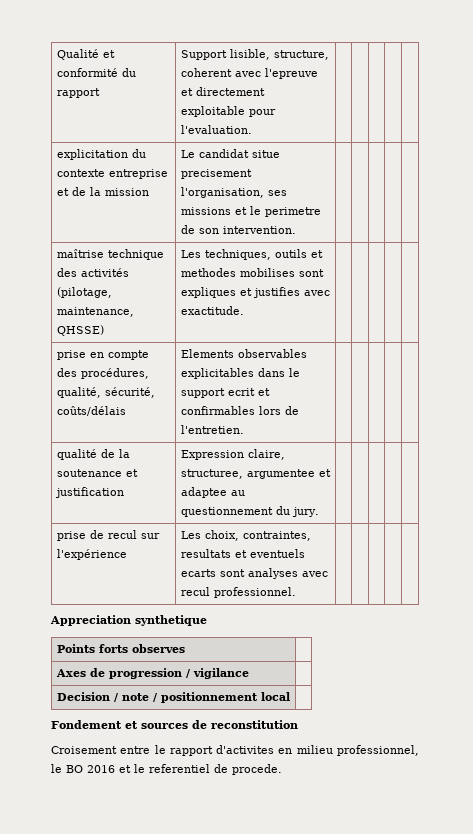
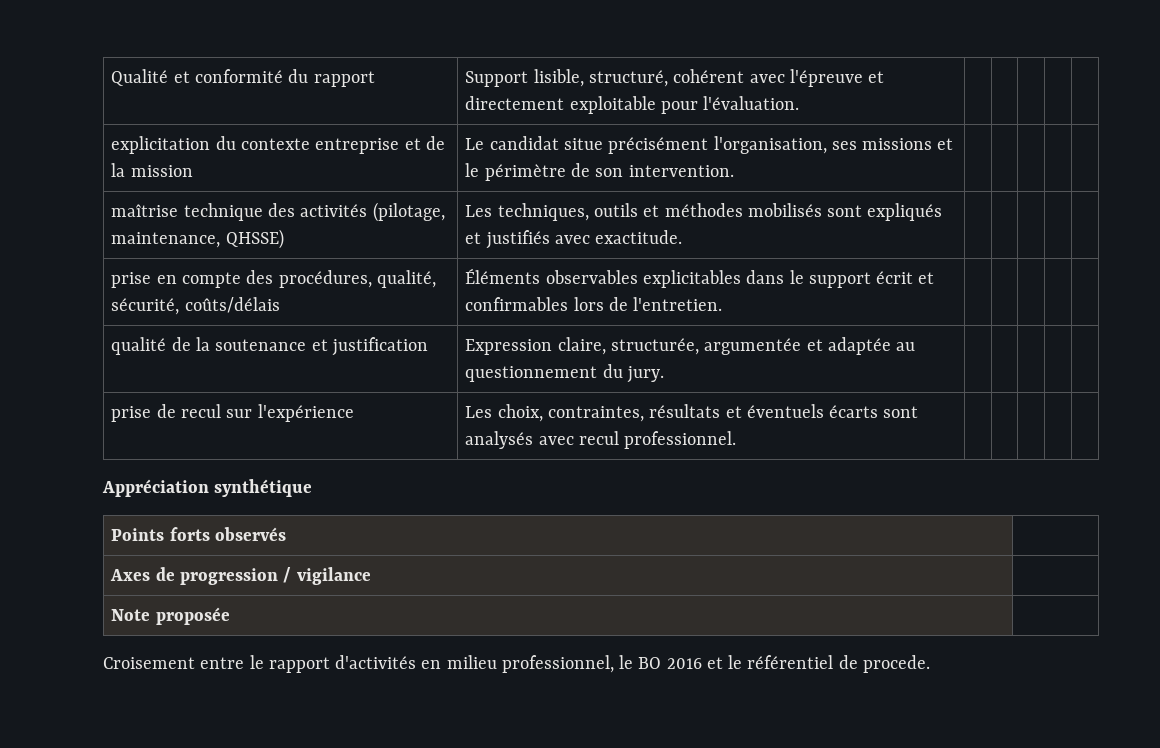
[273,50,329,60] [180,68,318,79] structure, coherent avec l'epreuve -> [589,69,863,87] structuré, cohérent avec l'épreuve
[180,125,252,134] l'evaluation. -> [703,96,800,110] l'évaluation.
[180,169,252,179] precisement -> [608,137,709,154] précisément
[264,207,321,217] perimetre -> [484,164,566,181] périmètre
[180,268,324,277] [180,287,300,298] methodes mobilises sont expliques et justifies -> [664,203,943,221] [465,230,550,249] méthodes mobilisés sont expliqués et justifiés
[180,349,234,358] Elements -> [465,268,541,284] Éléments
[227,388,255,396] ecrit -> [876,271,914,284] écrit
[180,469,331,479] [180,487,227,498] structuree, argumentee et adaptee -> [611,337,891,355] structurée, argumentée et adaptée
[180,549,305,558] [180,568,298,579] resultats et eventuels ecarts sont analyses -> [649,404,919,418] [465,431,534,449] résultats et éventuels écarts sont analysés
[50,615,207,626] Appreciation synthetique -> [102,479,313,497] Appréciation synthétique
[131,644,185,653] observes -> [215,527,287,541] observés
[56,692,290,703] [51,720,298,729] Decision / note / positionnement local | // Fondement et sources de reconstitution -> [111,607,230,625] Note proposée |
[216,745,275,754] d'activites -> [335,655,417,669] d'activités
[149,764,210,773] referentiel -> [747,655,834,669] référentiel

